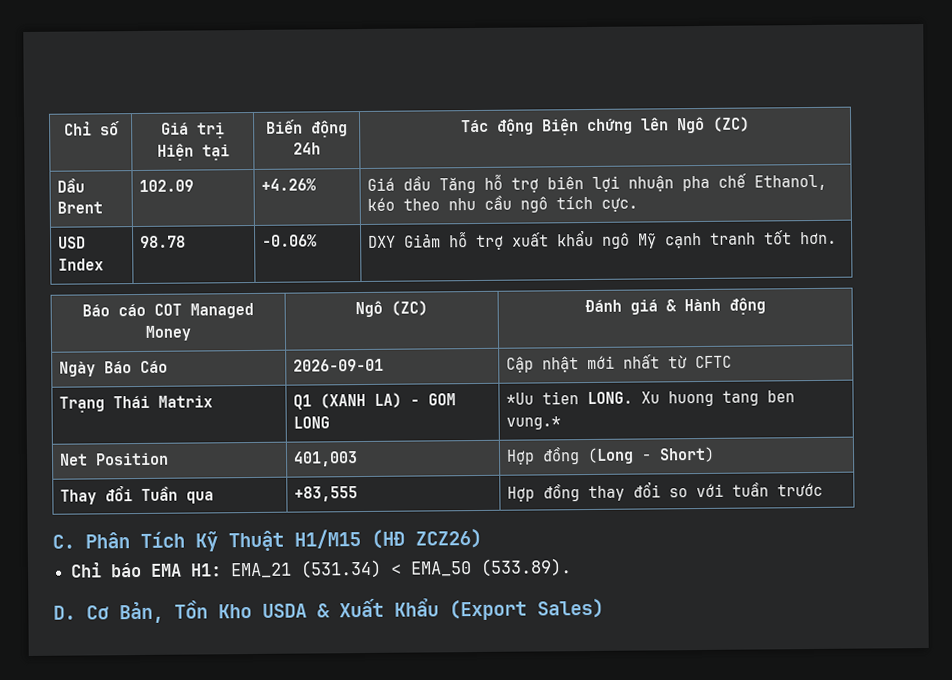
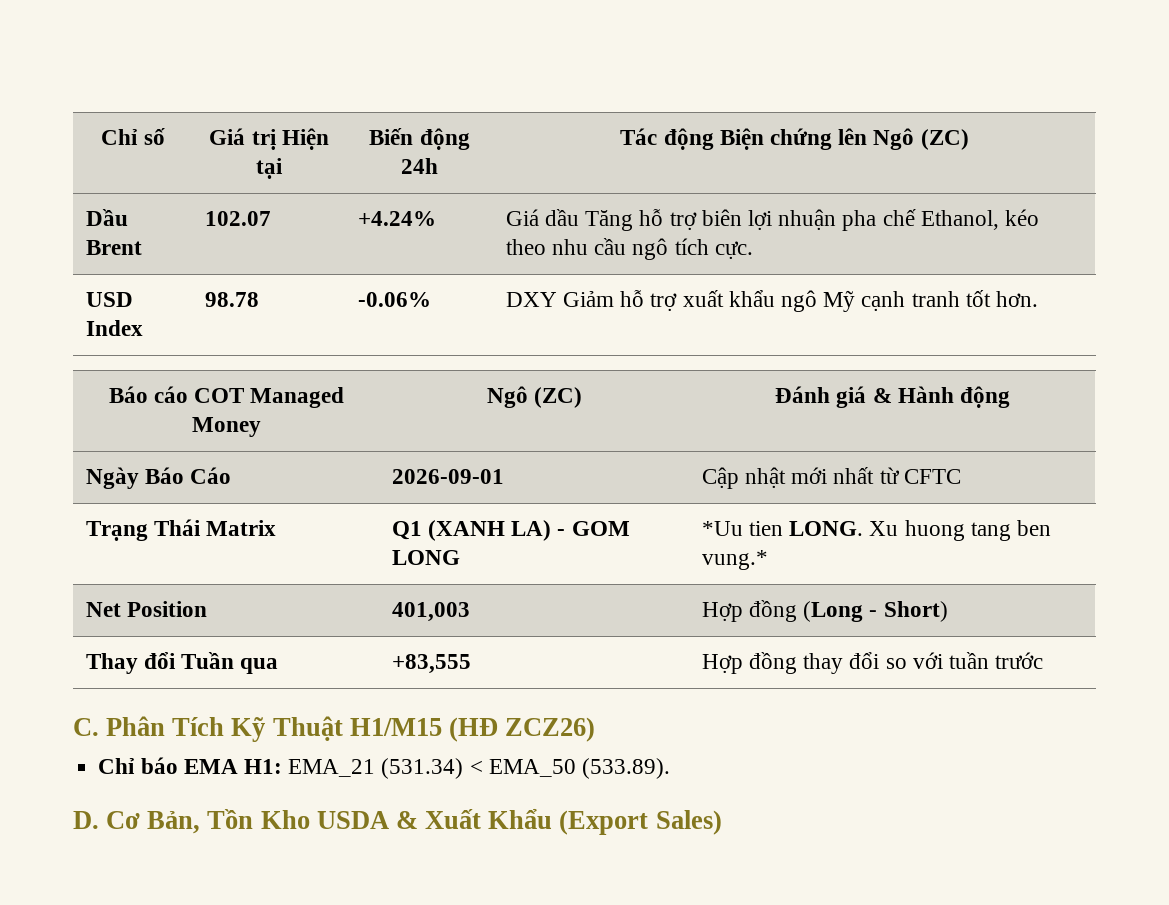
[139,179,195,192] [261,178,317,191] 102.09 | +4.26% -> [204,211,271,226] [357,211,436,226] 102.07 | +4.24%

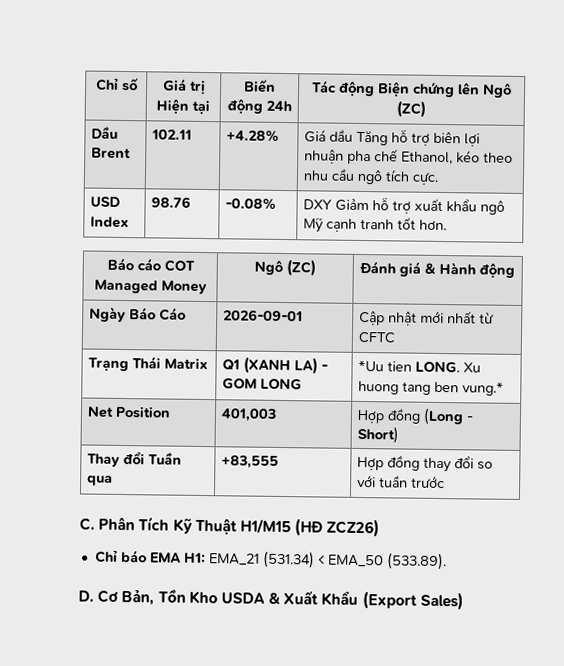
[204,211,271,226] [357,211,436,226] 102.07 | +4.24% -> [150,129,192,140] [225,129,280,142] 102.11 | +4.28%
[204,292,259,307] [357,292,431,307] 98.78 | -0.06% -> [150,196,191,208] [224,197,277,210] 98.76 | -0.08%

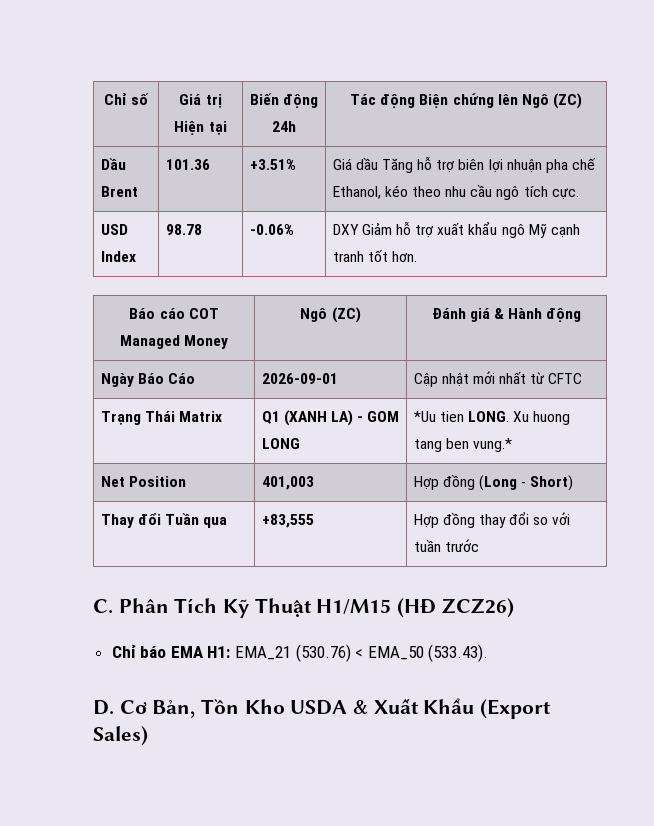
[150,129,192,140] [225,129,280,142] 102.11 | +4.28% -> [165,159,210,170] [249,159,296,170] 101.36 | +3.51%
[150,196,191,208] [224,197,277,210] 98.76 | -0.08% -> [165,224,202,235] [249,224,294,235] 98.78 | -0.06%
[262,550,315,569] (531.34) -> [295,644,351,662] (530.76)
[386,552,447,571] (533.89). -> [428,644,489,662] (533.43).

